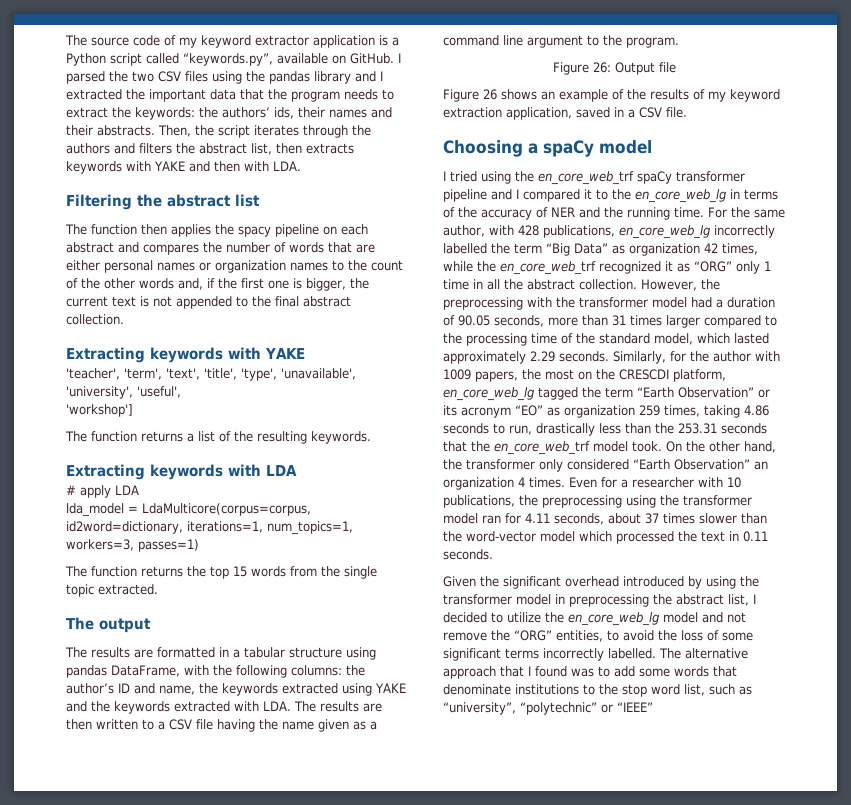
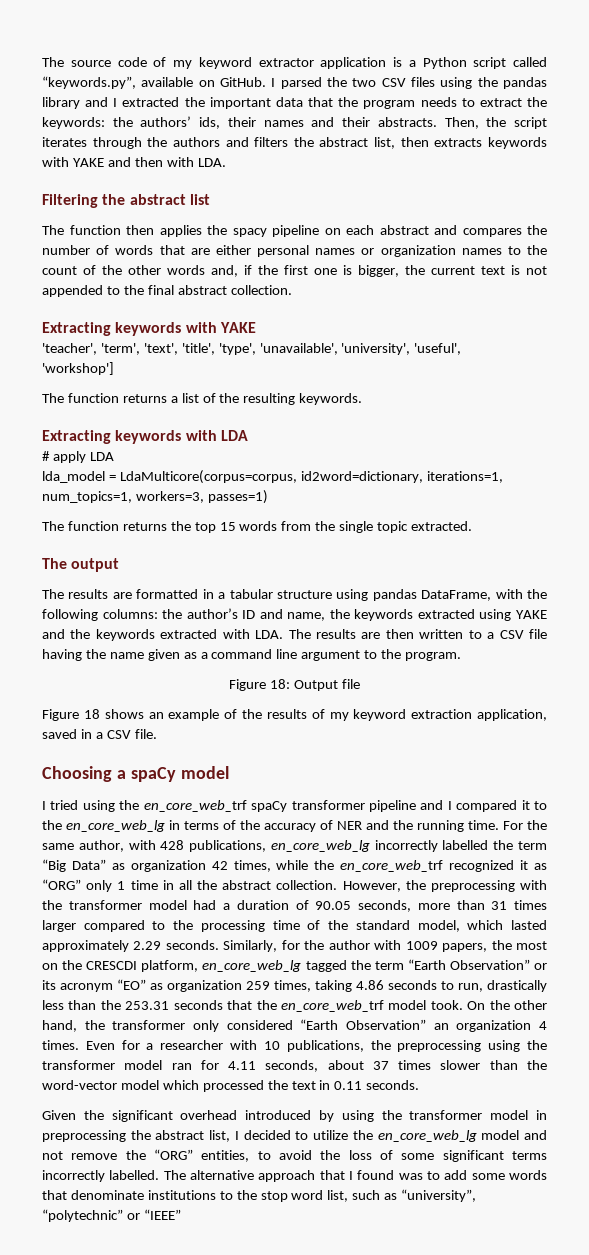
[592,62,611,73] 26: -> [270,679,291,689] 18:
[483,89,497,100] 26 -> [83,709,100,719] 18

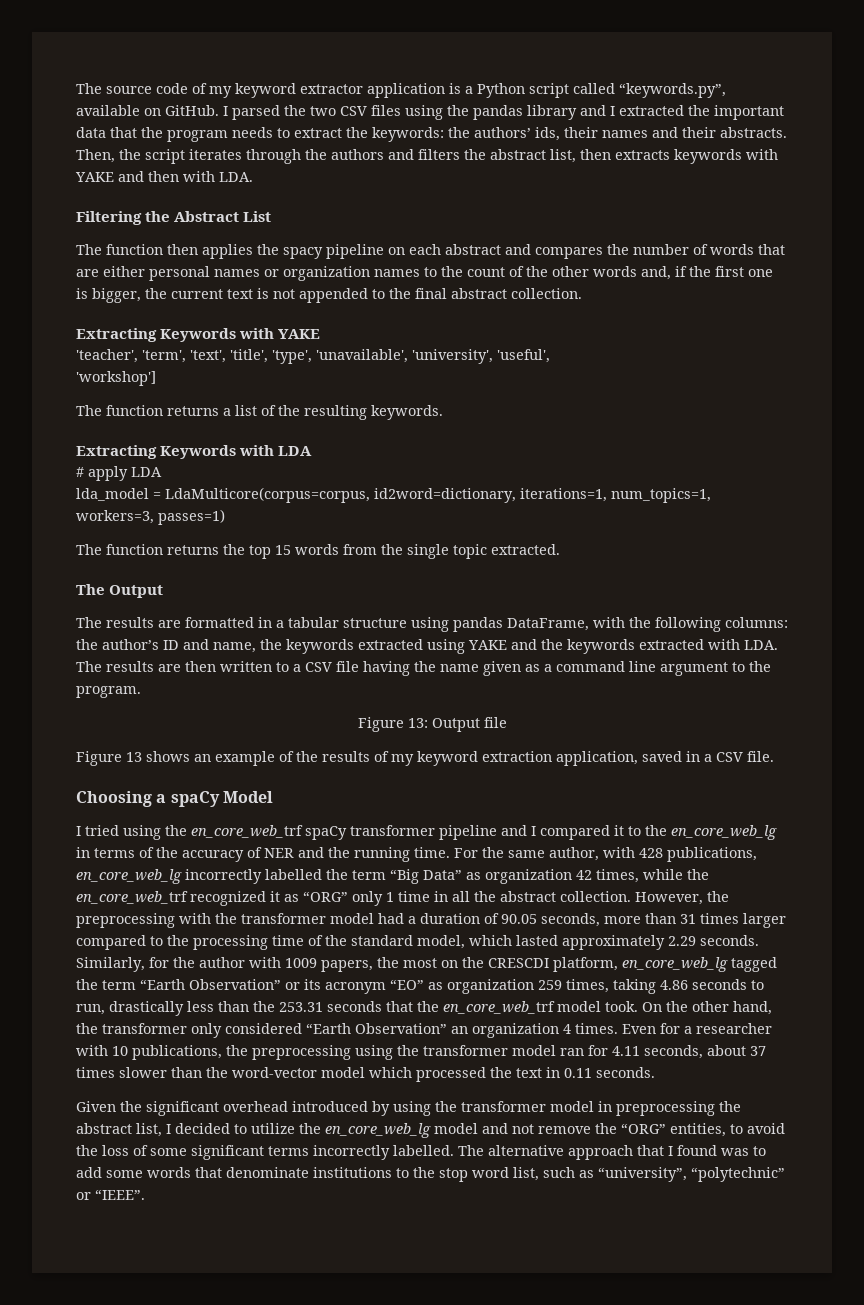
[129,194,210,205] abstract list -> [174,211,272,222] Abstract List
[115,322,182,336] keywords -> [160,328,237,342] Keywords
[115,430,182,444] keywords -> [160,445,237,459] Keywords
[71,558,120,572] output -> [109,585,164,598] Output
[270,679,291,689] 18: -> [407,718,428,728] 13:
[83,709,100,719] 18 -> [126,752,142,762] 13
[180,766,229,779] model -> [222,791,273,803] Model
[143,1209,181,1220] “IEEE” -> [95,1189,145,1200] “IEEE”.

